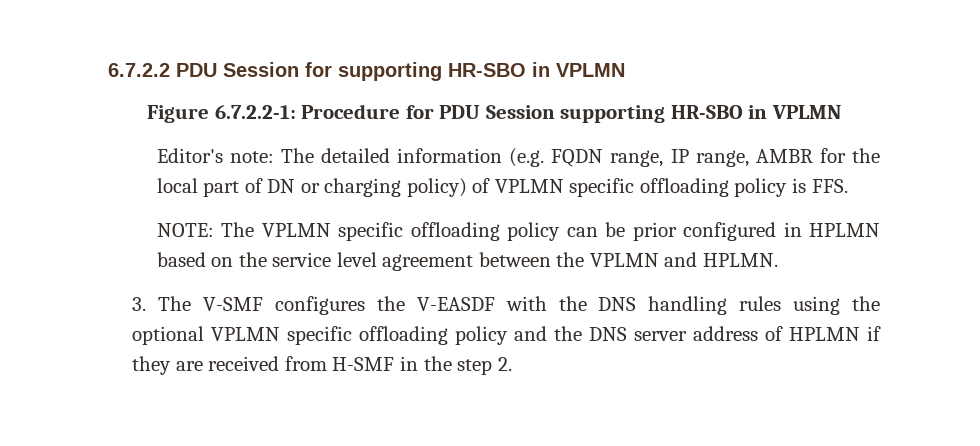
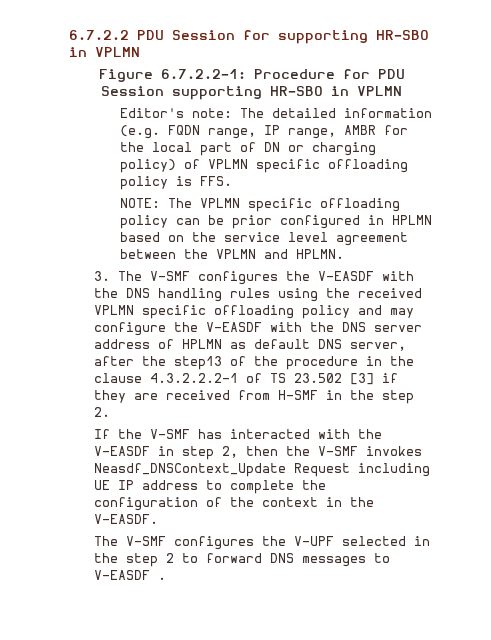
[132,326,205,345] optional -> [358,288,423,298] received
(548, 333) none -> [390,308,415,318] [94,322,303,336] may configure the V-EASDF with
(861, 334) none -> [230,339,407,351] [94,356,415,370] [94,373,375,385] as default DNS server, after the step13 of the procedure in the clause 4.3.2.2.2-1 of TS 23.502 [3]
(512, 364) none -> [94,429,383,439] [94,446,423,460] [94,463,431,477] [94,480,327,494] [94,497,375,511] [94,514,159,524] [94,536,431,550] [94,553,391,567] [94,570,167,580] // If the V-SMF has interacted with the V-EASDF in step 2, then the V-SMF invokes Neasdf_DNSContext_Update Request including UE IP address to complete the configuration of the context in the V-EASDF. // The V-SMF configures the V-UPF selected in the step 2 to forward DNS messages to V-EASDF .

